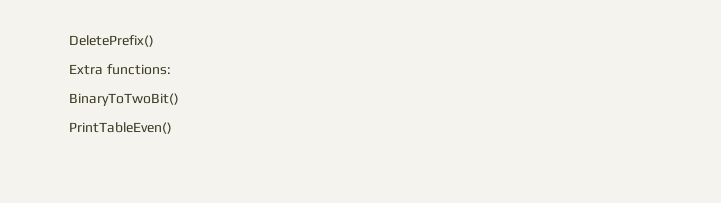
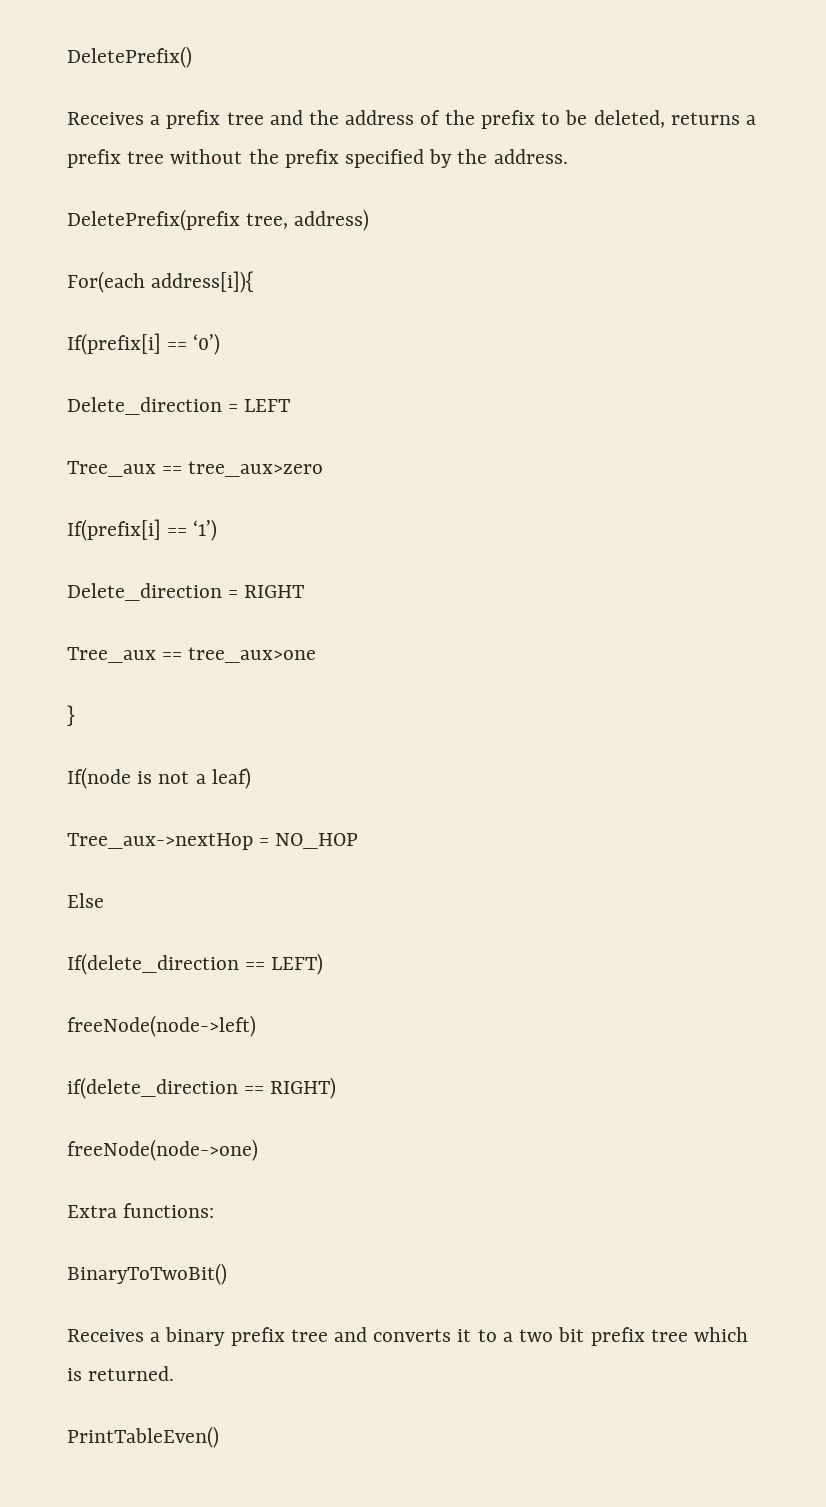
[69,64,171,75] [69,93,179,106] Extra functions: // BinaryToTwoBit() -> [67,110,756,129] [67,149,568,168] [67,209,370,231] [67,271,255,293] [67,333,221,355] [67,397,291,415] [67,461,324,477] [67,519,218,541] [67,583,305,601] [67,647,317,663] [67,705,75,726] [67,767,251,789] [67,833,359,850] [67,893,104,908] [67,953,324,975] [67,1015,256,1037] [67,1077,337,1099] [67,1139,258,1161] [67,1203,215,1218] [67,1263,227,1285] [67,1327,748,1346] [67,1366,175,1381] Receives a prefix tree and the address of the prefix to be deleted, returns a prefix tree without the prefix specified by the address. // DeletePrefix(prefix tree, address) // For(each address[i]){ // If(prefix[i] == ‘0’) // Delete_direction = LEFT // Tree_aux == tree_aux>zero // If(prefix[i] == ‘1’) // Delete_direction = RIGHT // Tree_aux == tree_aux>one // } // If(node is not a leaf) // Tree_aux->nextHop = NO_HOP // Else // If(delete_direction == LEFT) // freeNode(node->left) // if(delete_direction == RIGHT) // freeNode(node->one) // Extra functions: // BinaryToTwoBit() // Receives a binary prefix tree and converts it to a two bit prefix tree which is returned.

